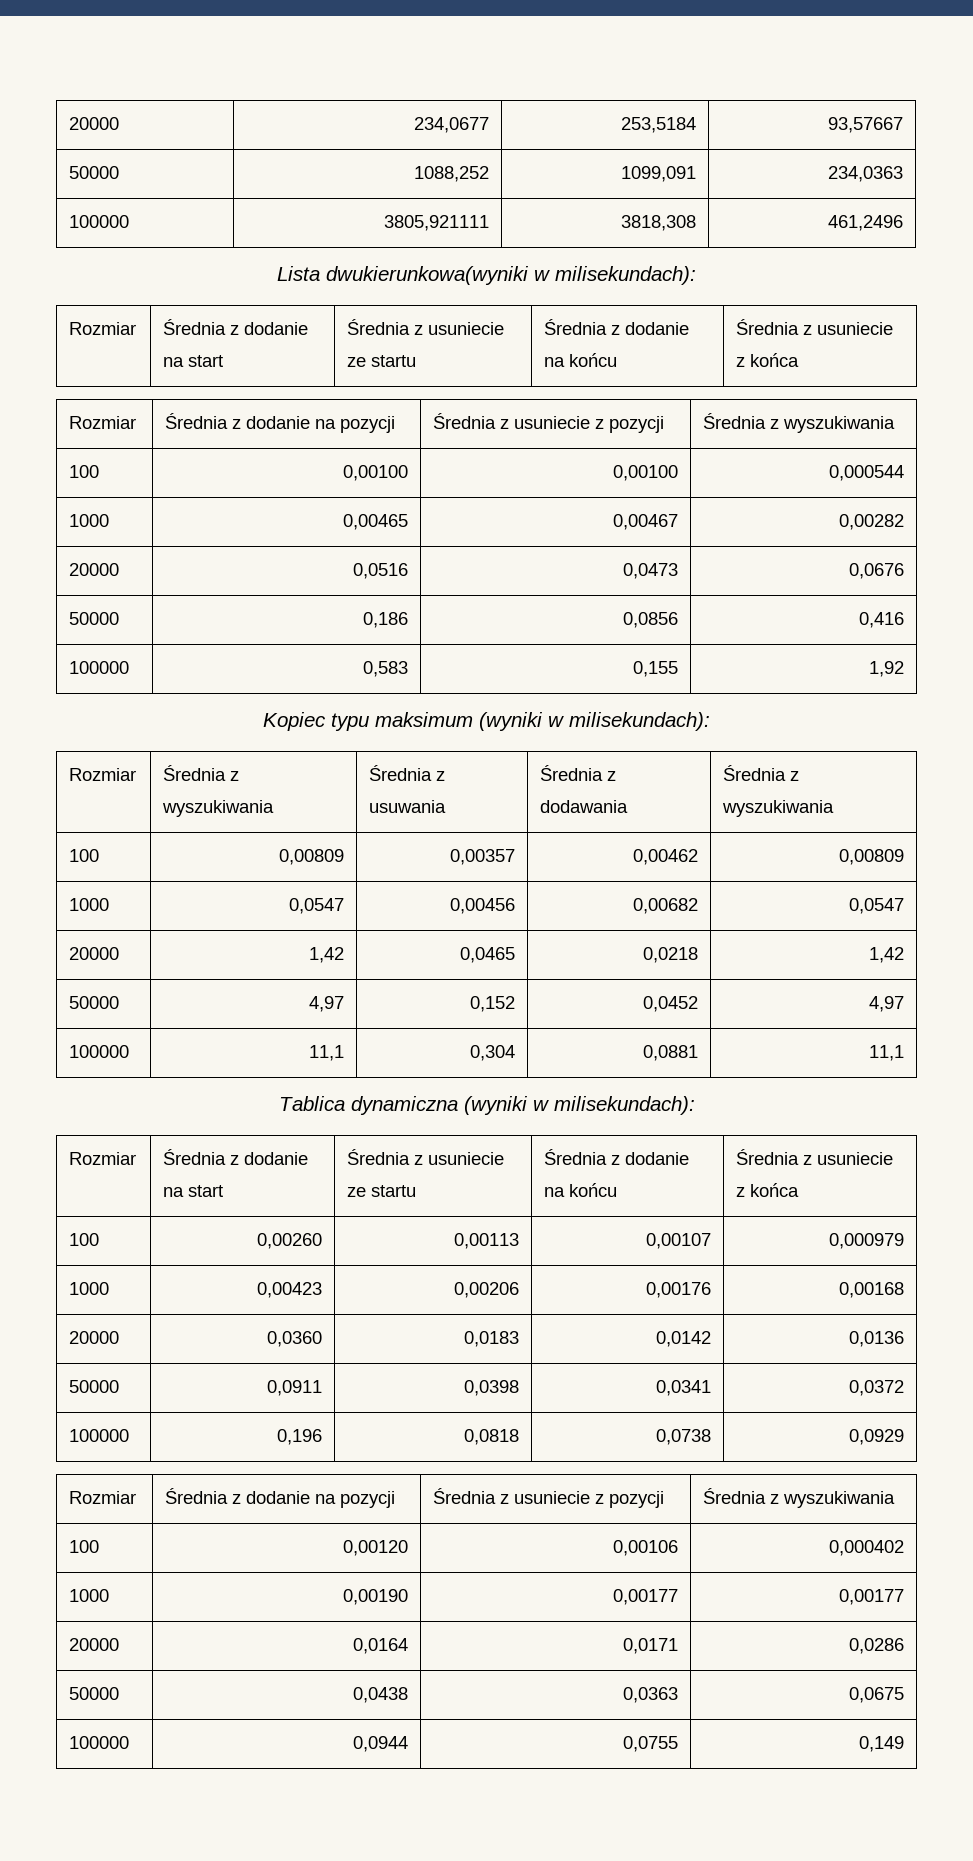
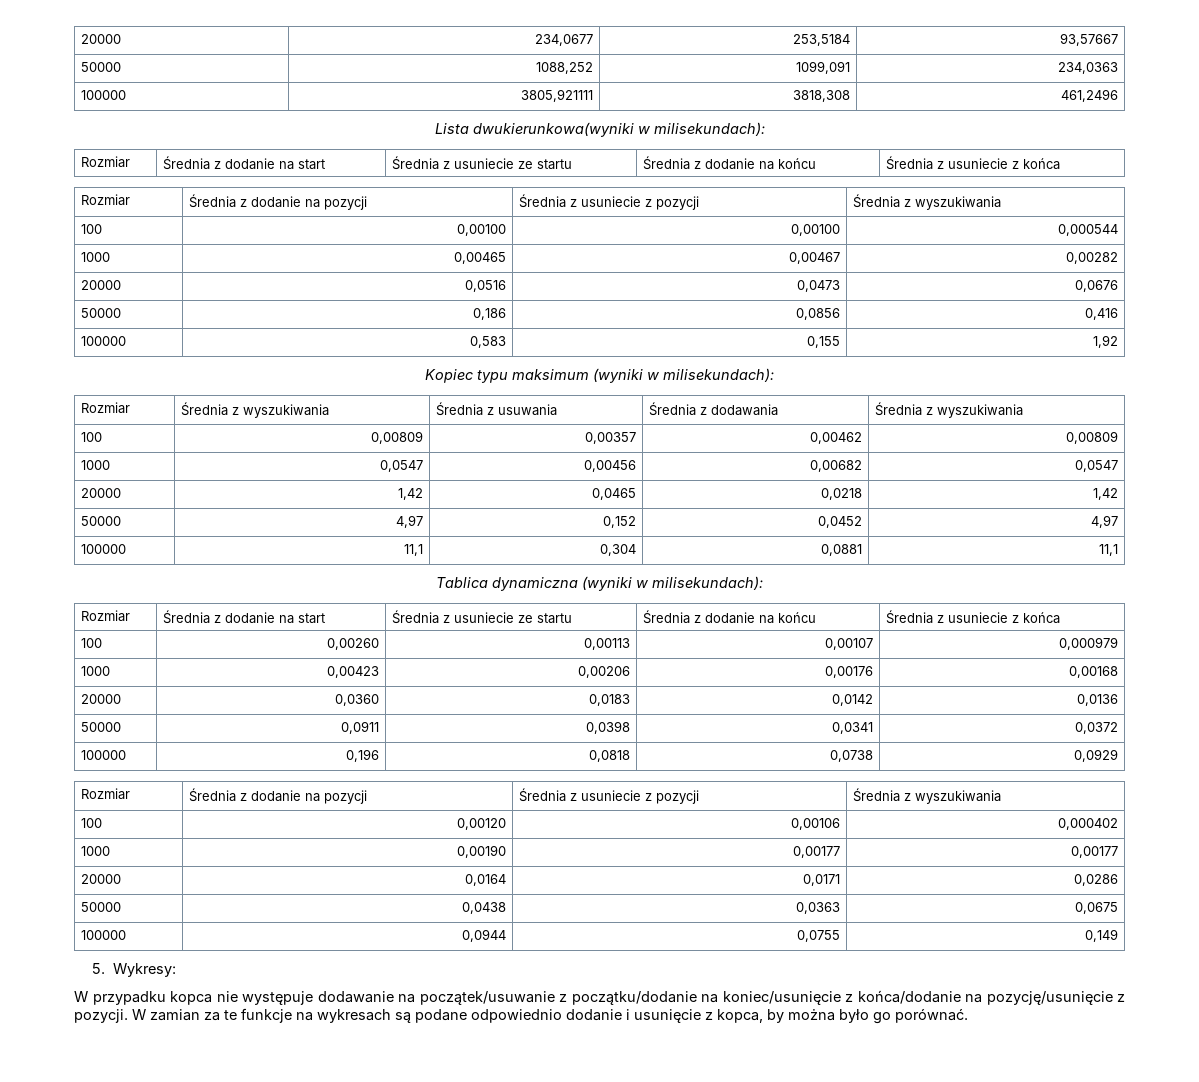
(904, 1744) none -> [92,963,176,977] [74,990,1125,1005] [74,1008,968,1024] // 5. Wykresy: // W przypadku kopca nie występuje dodawanie na początek/usuwanie z początku/dodanie na koniec/usunięcie z końca/dodanie na pozycję/usunięcie z pozycji. W zamian za te funkcje na wykresach są podane odpowiednio dodanie i usunięcie z kopca, by można było go porównać.

